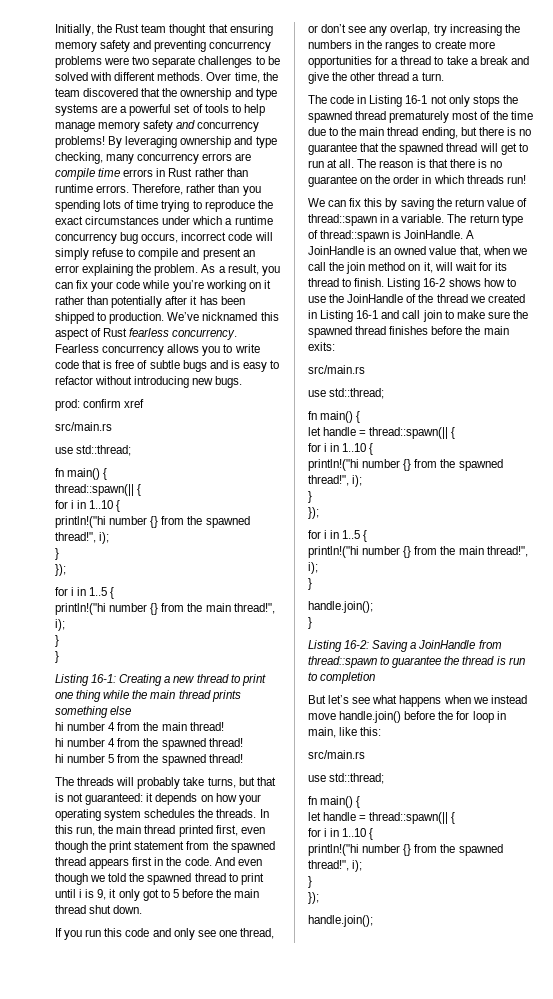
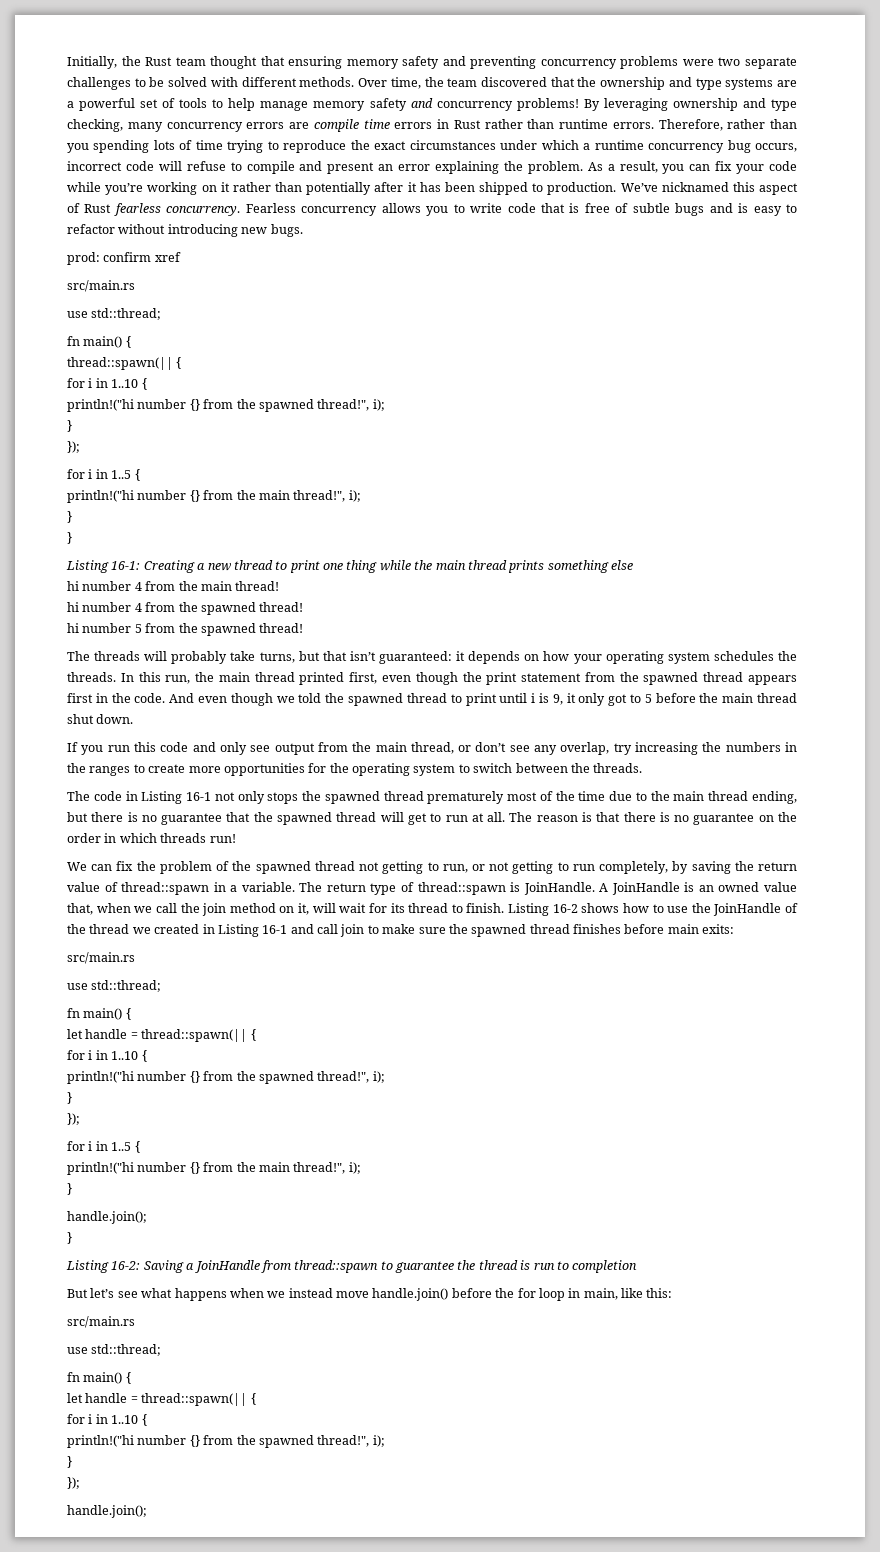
[55,248,89,260] simply -> (182, 166) none
[55,793,84,802] is not -> [349,651,376,661] isn’t
[218,930,237,937] one -> [274,742,407,755] output from the main
[391,56,529,65] [308,72,444,84] a thread to take a break and give the other thread a turn. -> [329,763,643,776] the operating system to switch between the threads.
[364,198,383,207] this -> [136,861,669,874] the problem of the spawned thread not getting to run, or not getting to run completely,
[465,326,481,335] the -> (665, 929) none

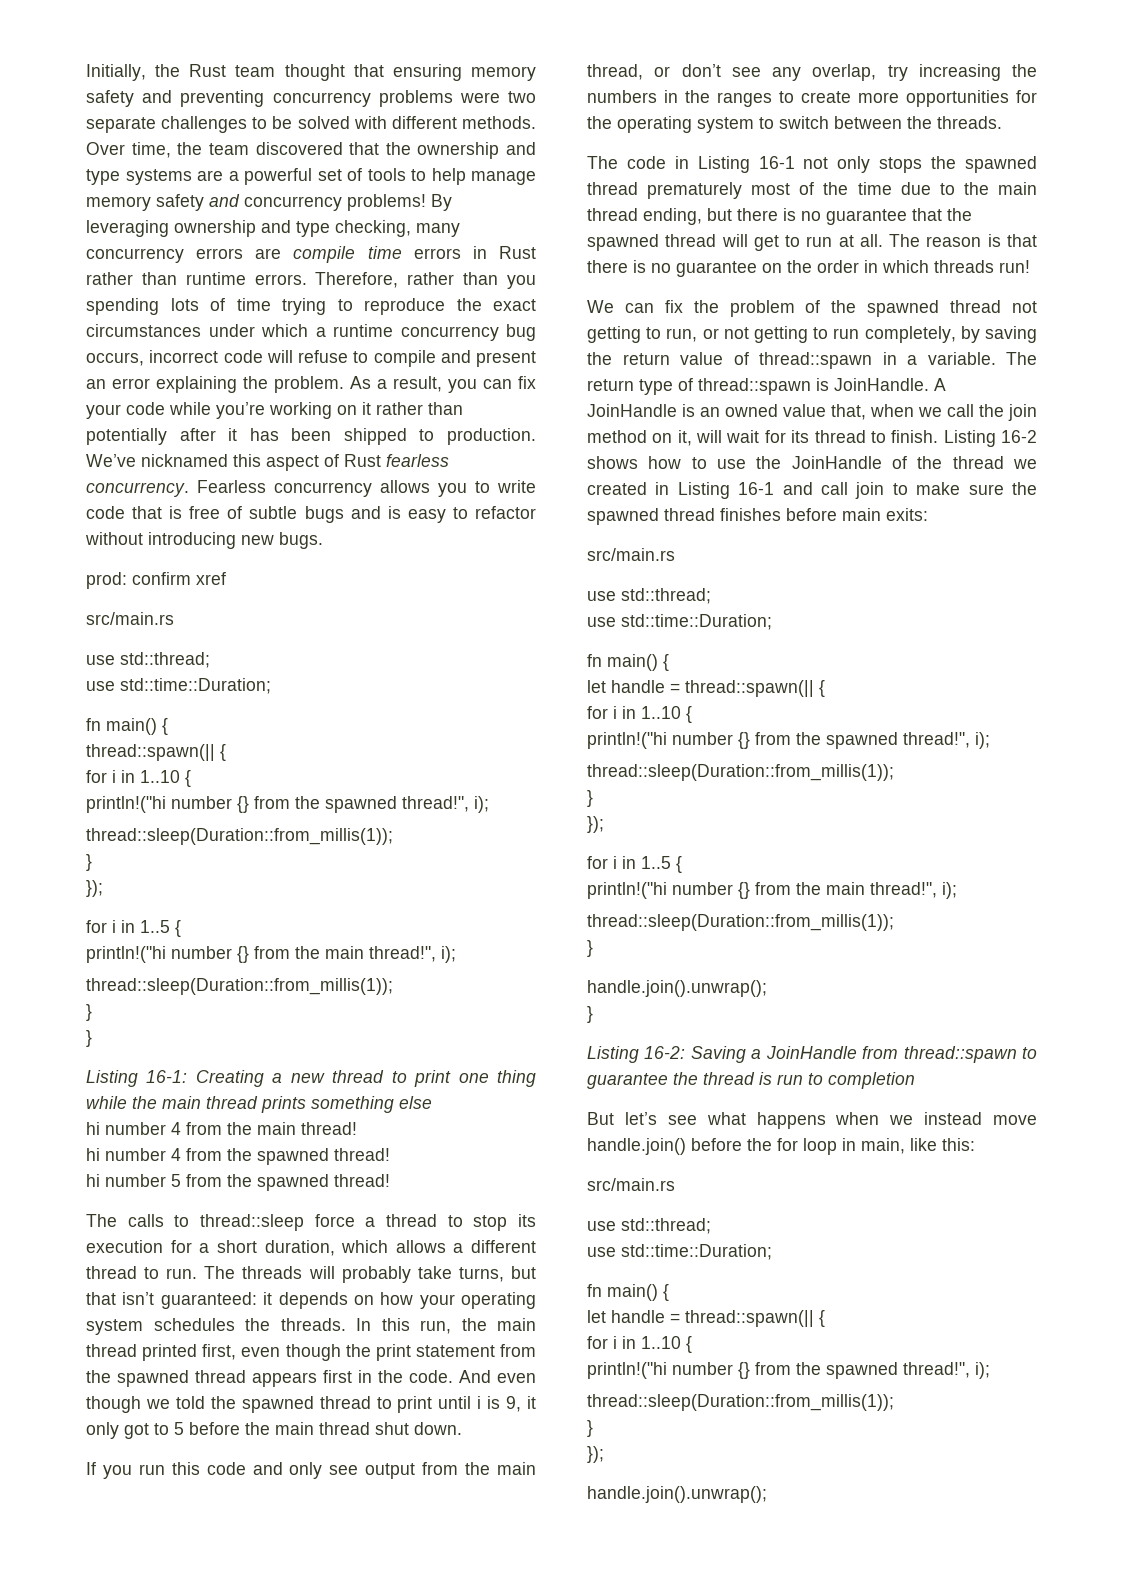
(162, 314) none -> [86,678,271,694] // use std::time::Duration;
(385, 405) none -> [86,828,393,845] // thread::sleep(Duration::from_millis(1));
(361, 496) none -> [86,978,393,995] // thread::sleep(Duration::from_millis(1));
(90, 656) none -> [127,1214,536,1231] [86,1240,536,1256] [86,1266,236,1279] calls to thread::sleep force a thread to stop its execution for a short duration, which allows a different thread to run. The
(162, 986) none -> [587,614,772,630] // use std::time::Duration;
(385, 1077) none -> [587,764,894,781] // thread::sleep(Duration::from_millis(1));
[67,1183,72,1195] [67,1211,147,1224] // } // handle.join(); -> [587,914,894,931] [587,940,593,957] [587,980,767,997] // thread::sleep(Duration::from_millis(1)); // } // handle.join().unwrap();
(162, 1350) none -> [587,1244,772,1260] // use std::time::Duration;
[67,1456,72,1468] [67,1477,80,1489] [67,1505,147,1518] // } // }); // handle.join(); -> [587,1394,894,1411] [587,1420,593,1437] [587,1446,604,1463] [587,1486,767,1503] // thread::sleep(Duration::from_millis(1)); // } // }); // handle.join().unwrap();

